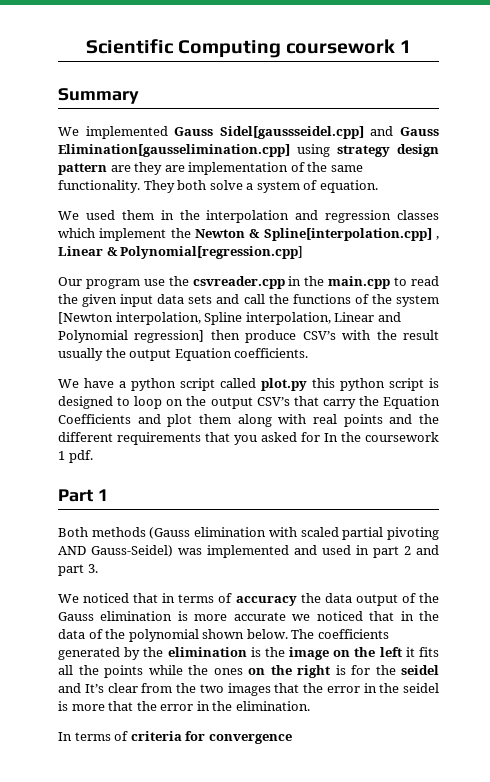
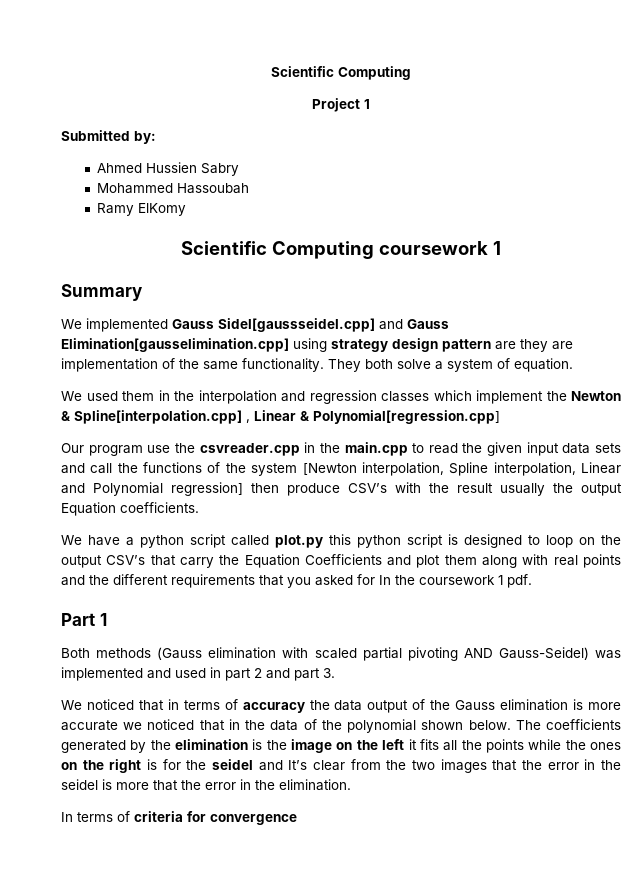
[85,39,281,58] Scientific Computing -> [271,66,411,80] [312,98,370,112] [61,130,156,144] [97,162,240,176] [97,183,250,194] [97,203,187,216] [181,241,375,259] Scientific Computing // Project 1 // Submitted by: // Ahmed Hussien Sabry // Mohammed Hassoubah // Ramy ElKomy // Scientific Computing

